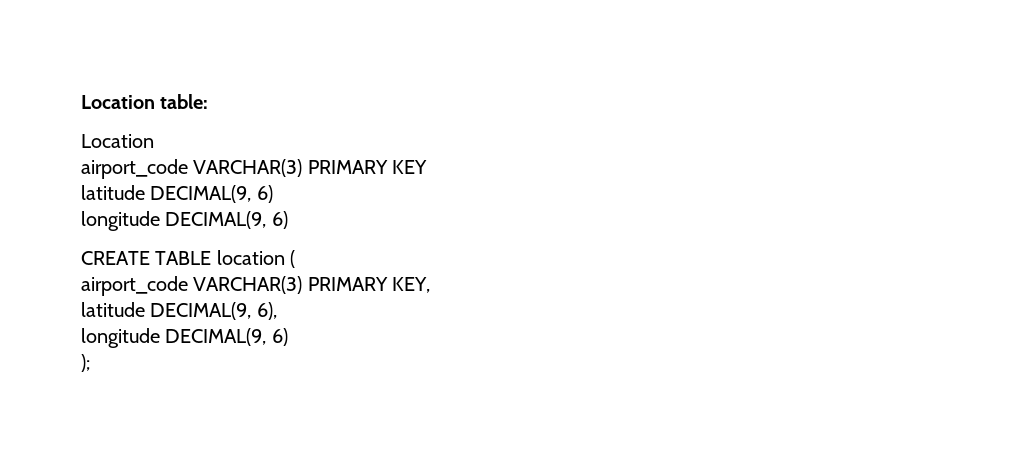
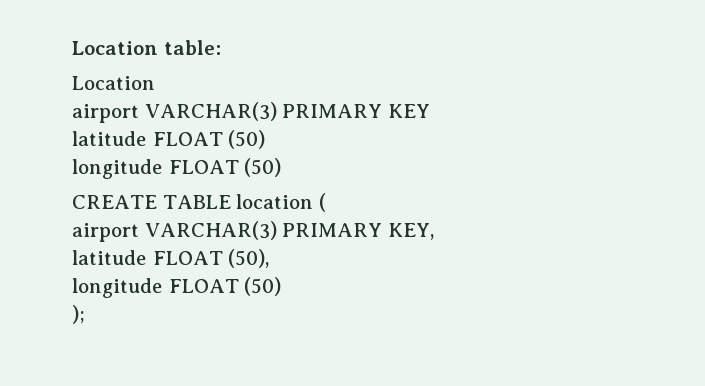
[81,159,188,179] airport_code -> [72,104,139,123] airport
[150,185,273,203] [81,211,288,231] DECIMAL(9, 6) // longitude DECIMAL(9, 6) -> [152,130,266,149] [72,158,282,179] FLOAT (50) // longitude FLOAT (50)
[81,276,188,296] airport_code -> [72,223,139,242] airport
[150,302,277,320] [81,328,288,348] DECIMAL(9, 6), // longitude DECIMAL(9, 6) -> [152,249,270,268] [72,277,282,298] FLOAT (50), // longitude FLOAT (50)

